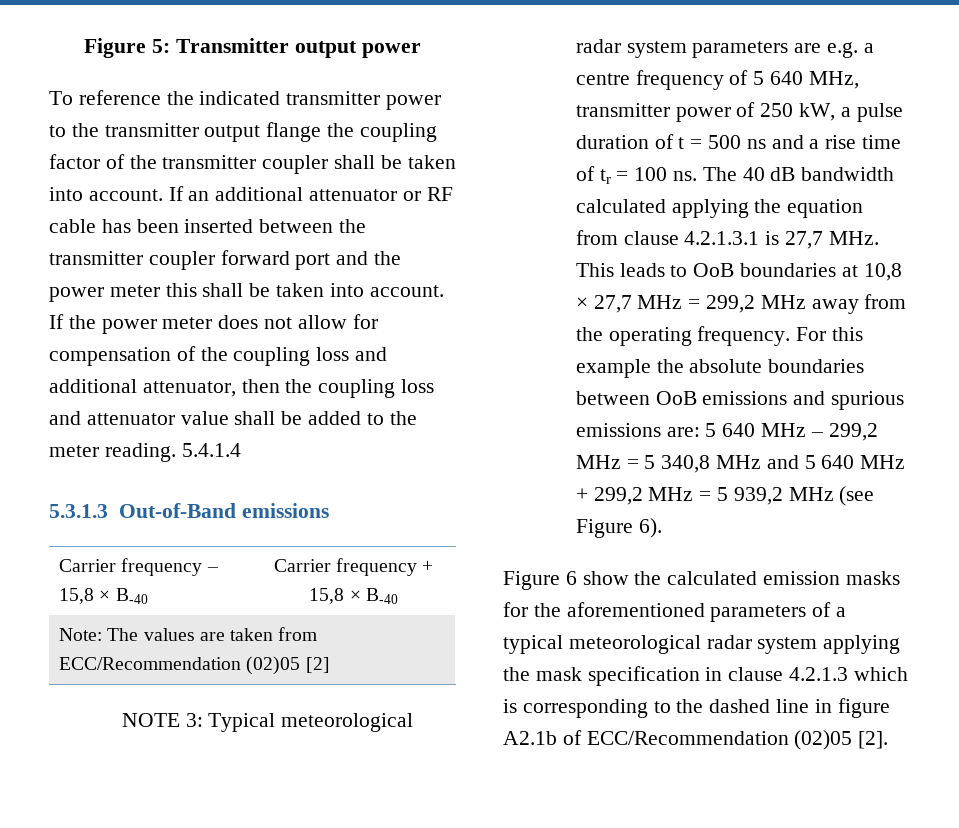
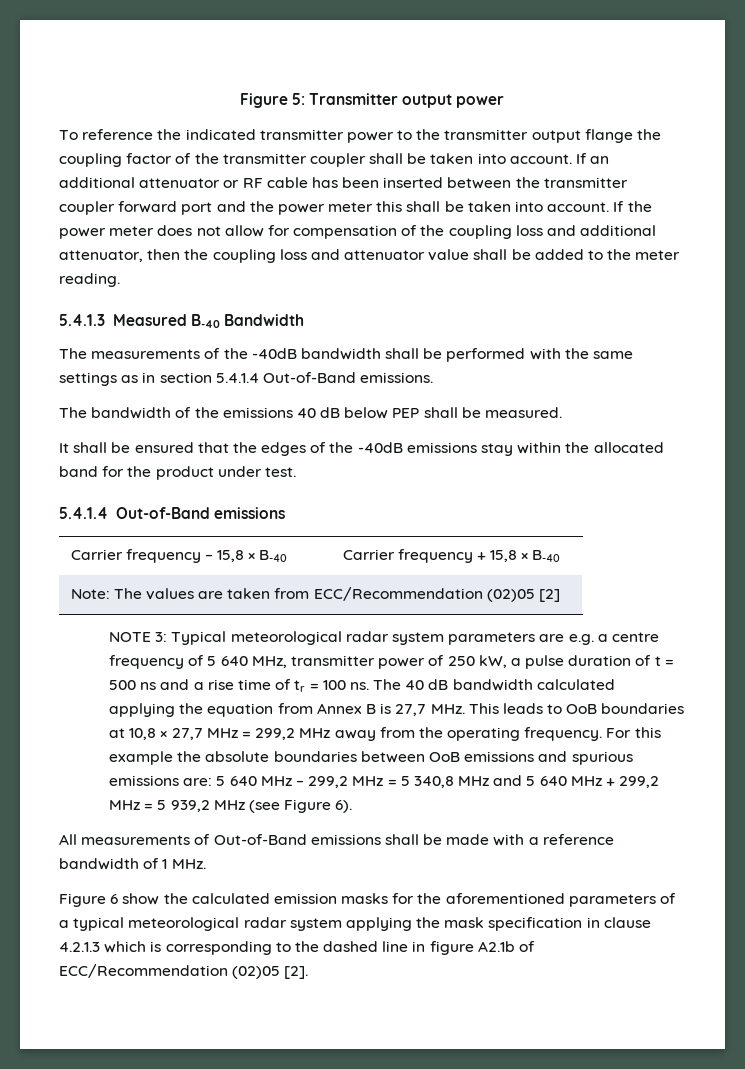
[181,443,241,457] [49,504,108,518] 5.4.1.4 // 5.3.1.3 -> [59,314,305,328] [59,348,634,362] [59,372,434,386] [59,407,563,419] [59,442,664,456] [59,466,296,480] [59,507,108,519] // 5.4.1.3 Measured B-40 Bandwidth // The measurements of the -40dB bandwidth shall be performed with the same settings as in section 5.4.1.4 Out-of-Band emissions. // The bandwidth of the emissions 40 dB below PEP shall be measured. // It shall be ensured that the edges of the -40dB emissions stay within the allocated band for the product under test. // 5.4.1.4
[623,231,760,245] clause 4.2.1.3.1 -> [316,703,376,714] Annex B
(662, 528) none -> [59,834,614,846] [59,858,206,870] // All measurements of Out-of-Band emissions shall be made with a reference bandwidth of 1 MHz.

